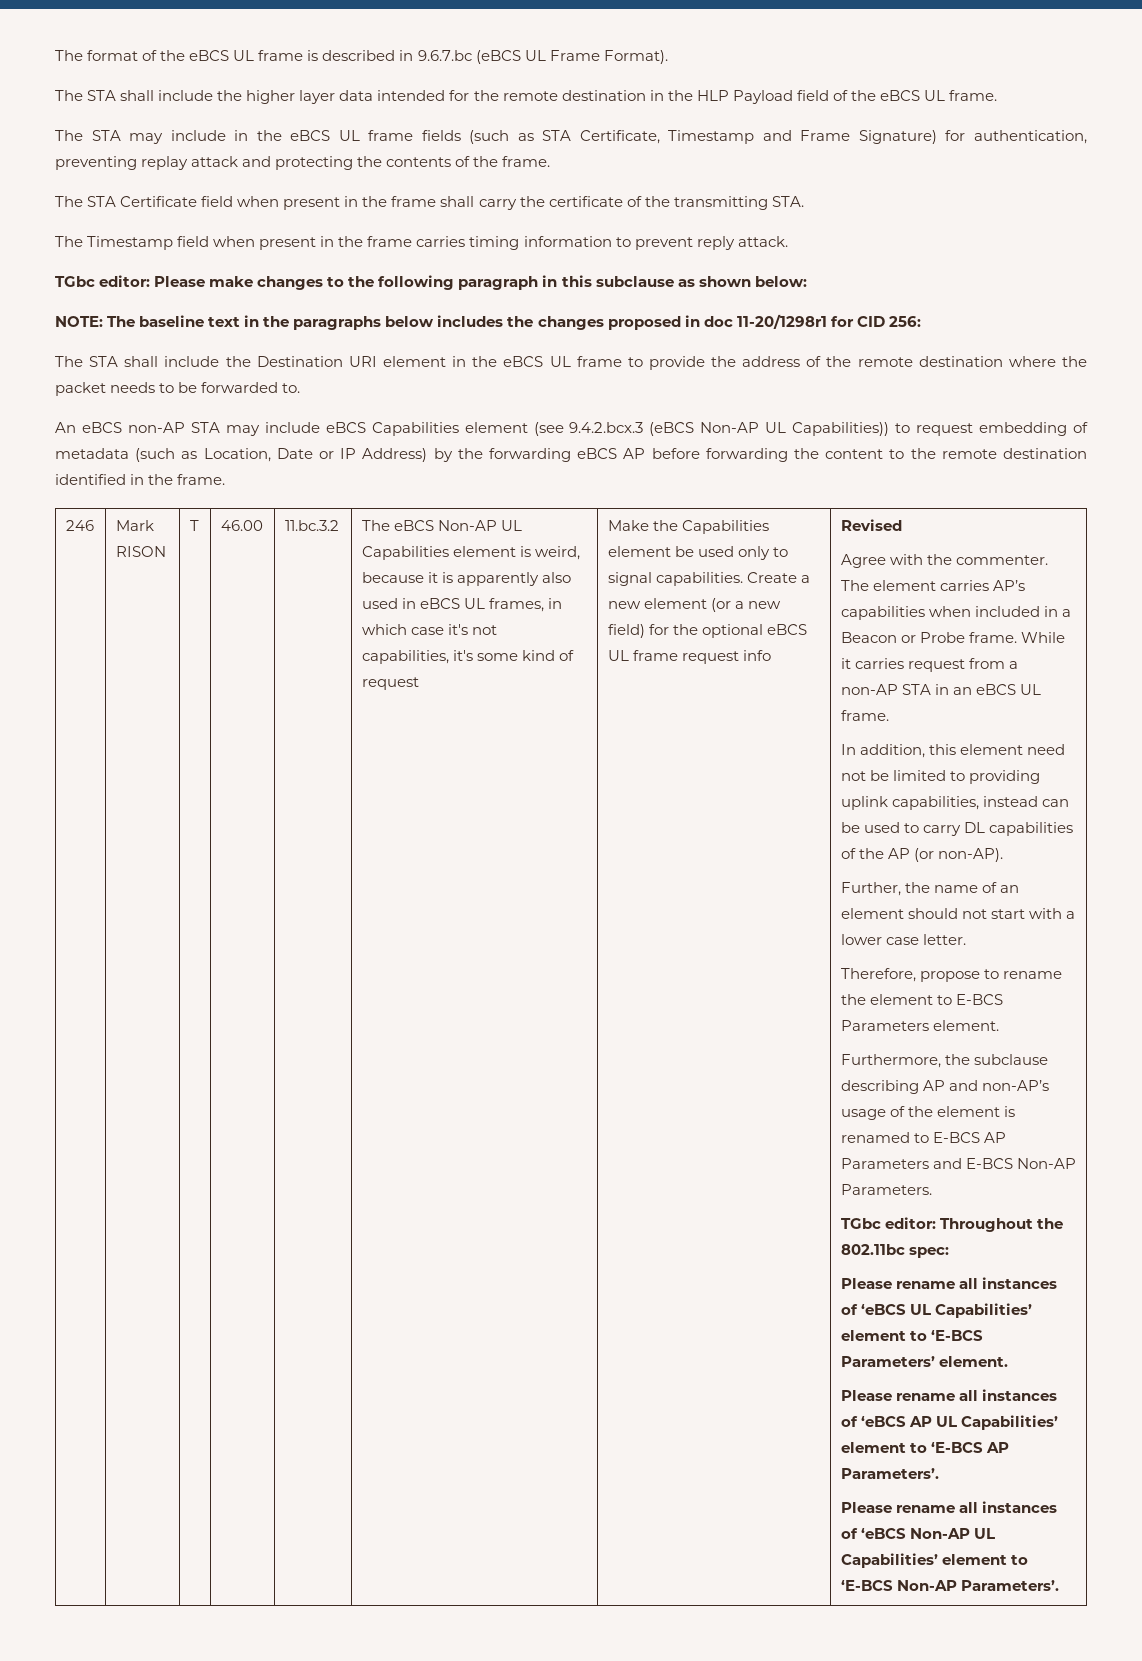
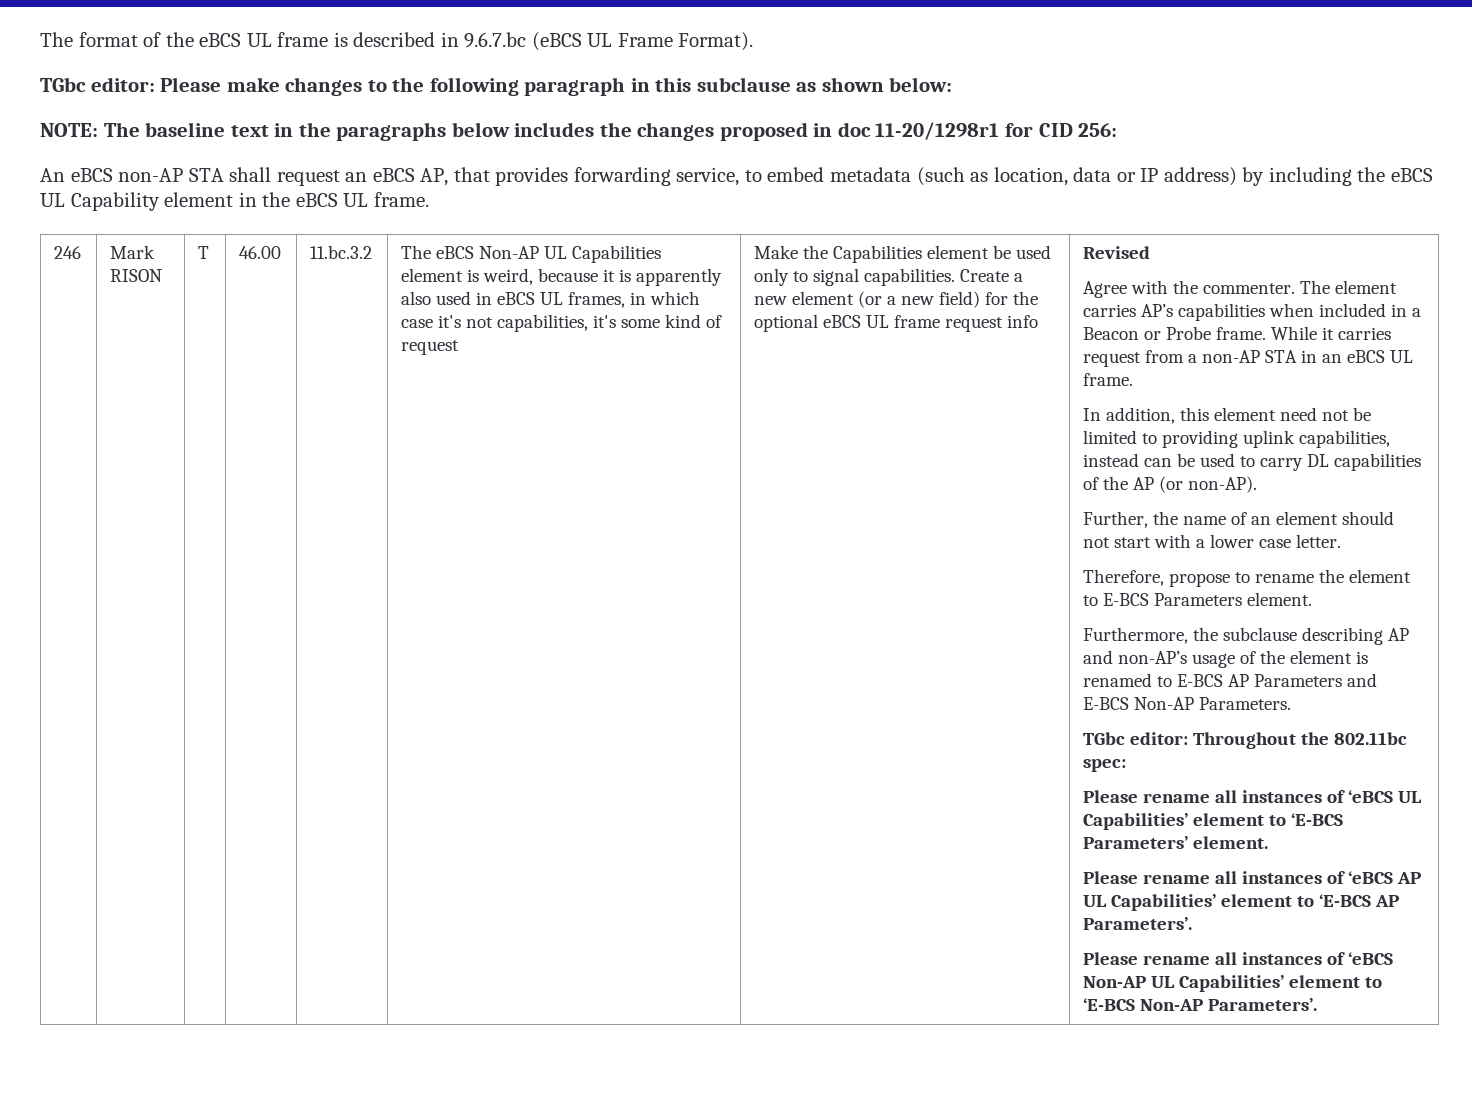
[55,90,998,104] [55,130,1087,144] [55,156,551,170] [55,196,804,210] [55,236,788,250] // The STA shall include the higher layer data intended for the remote destination in the HLP Payload field of the eBCS UL frame. // The STA may include in the eBCS UL frame fields (such as STA Certificate, Timestamp and Frame Signature) for authentication, preventing replay attack and protecting the contents of the frame. // The STA Certificate field when present in the frame shall carry the certificate of the transmitting STA. // The Timestamp field when present in the frame carries timing information to prevent reply attack. -> (754, 41) none
[55,356,377,367] The STA shall include the Destination URI -> [40,167,1433,186] [40,192,160,211] An eBCS non-AP STA shall request an eBCS AP, that provides forwarding service, to embed metadata (such as location, data or IP address) by including the eBCS UL Capability
[576,356,1087,370] [55,382,301,396] [55,422,1089,436] [55,448,1088,462] [55,474,174,485] frame to provide the address of the remote destination where the packet needs to be forwarded to. // An eBCS non-AP STA may include eBCS Capabilities element (see 9.4.2.bcx.3 (eBCS Non-AP UL Capabilities)) to request embedding of metadata (such as Location, Date or IP Address) by the forwarding eBCS AP before forwarding the content to the remote destination identified in the -> (369, 200) none

